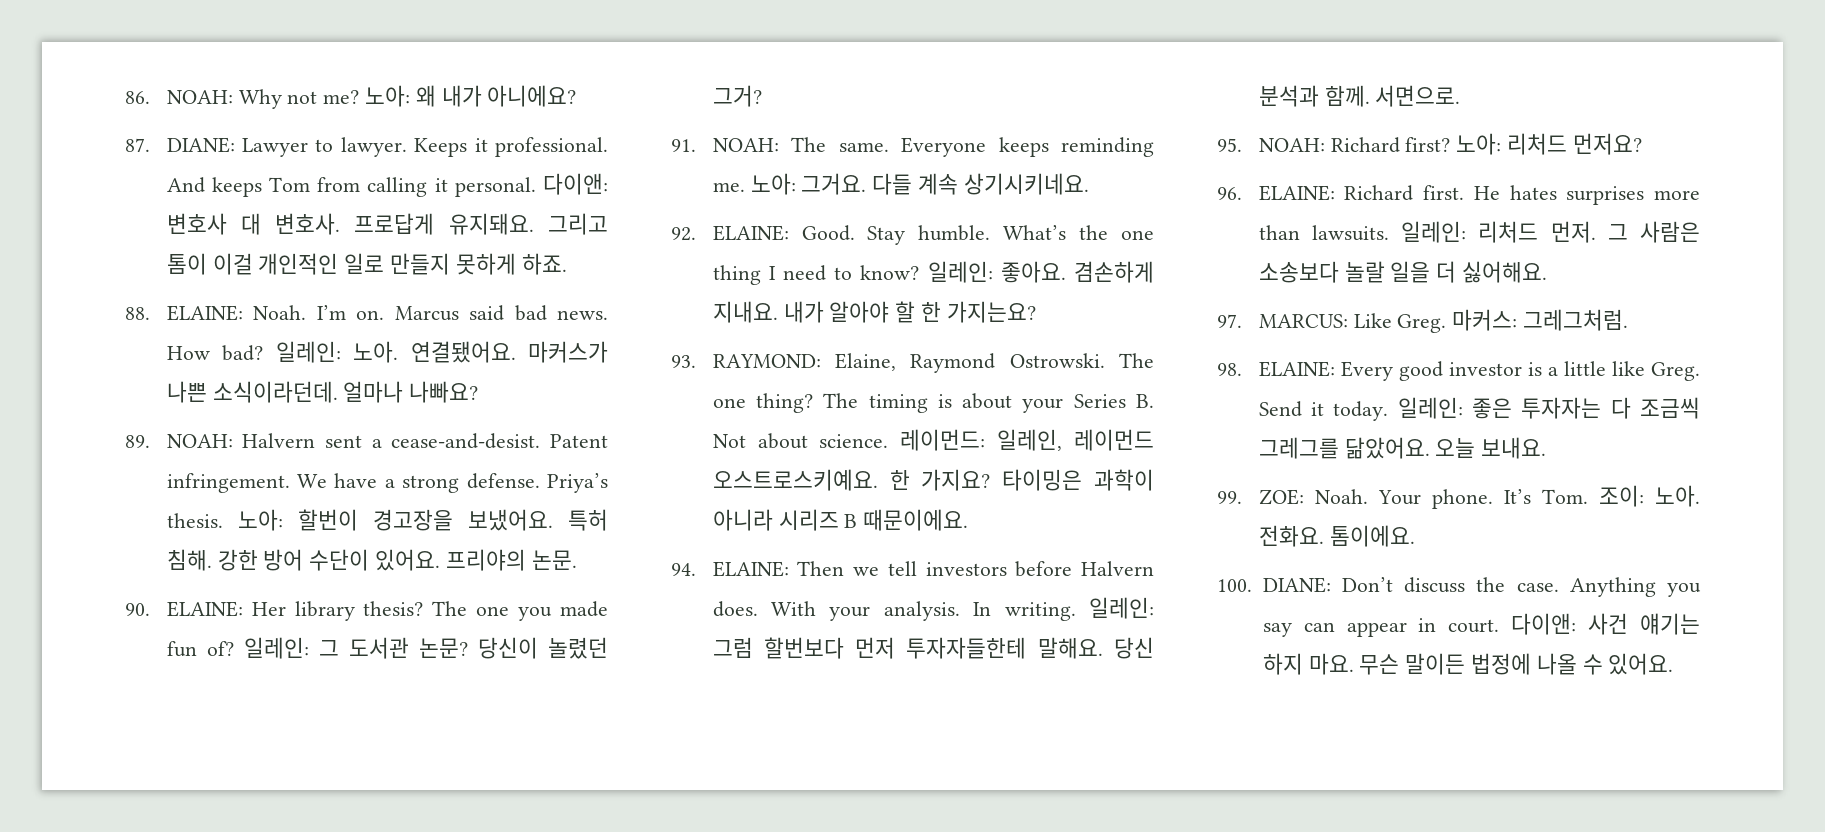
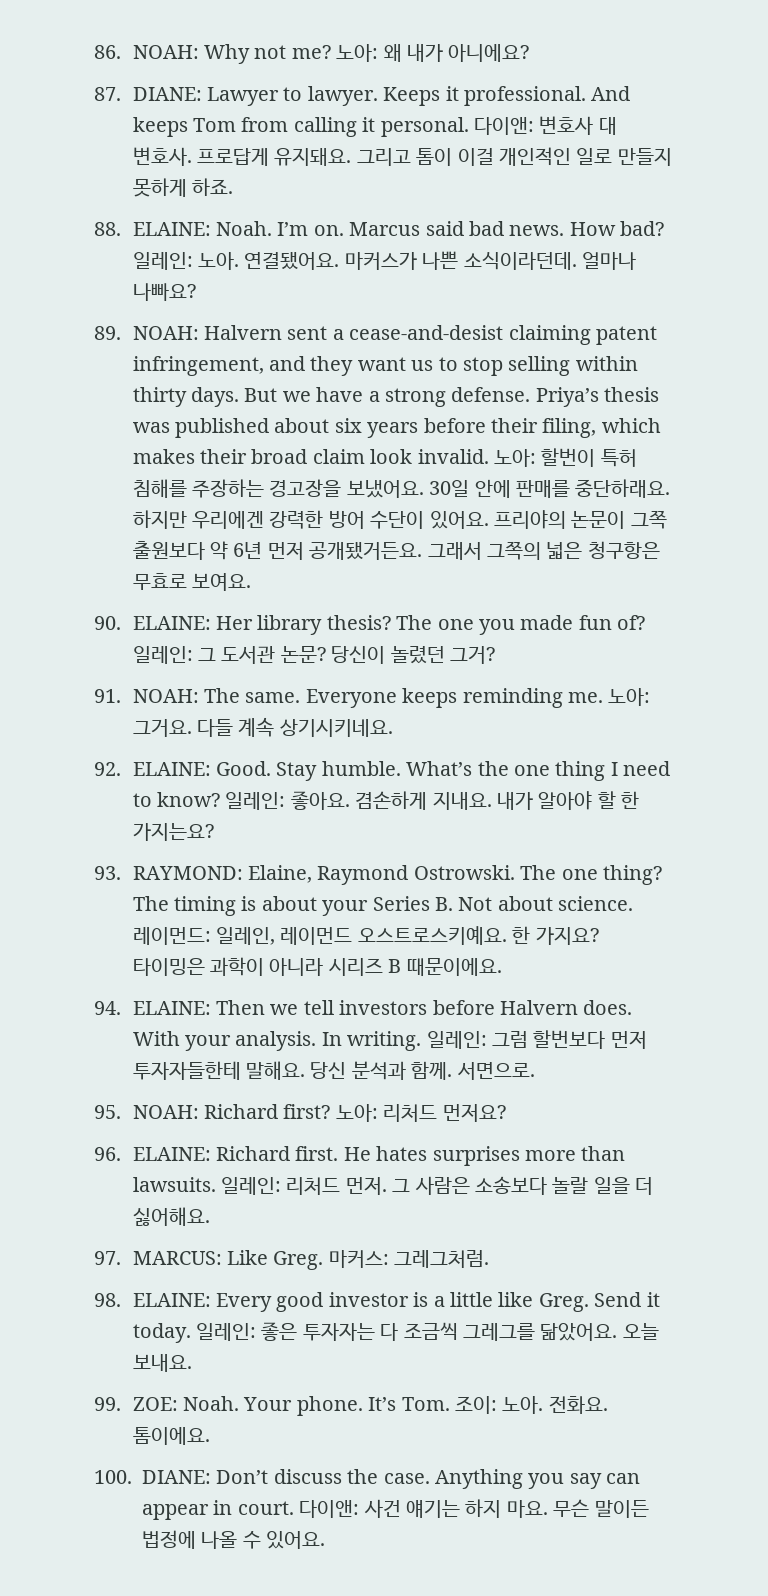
[391,433,608,449] [166,473,328,493] cease-and-desist. Patent infringement. We -> [349,325,657,345] [132,356,638,376] [132,387,311,407] cease-and-desist claiming patent infringement, and they want us to stop selling within thirty days. But we
[166,509,608,531] [166,549,577,571] thesis. 노아: 할번이 경고장을 보냈어요. 특허 침해. 강한 방어 수단이 있어요. 프리야의 논문. -> [604,387,660,402] [132,418,661,438] [132,448,637,467] [132,479,671,498] [132,510,667,529] [132,541,660,560] [132,573,251,591] thesis was published about six years before their filing, which makes their broad claim look invalid. 노아: 할번이 특허 침해를 주장하는 경고장을 보냈어요. 30일 안에 판매를 중단하래요. 하지만 우리에겐 강력한 방어 수단이 있어요. 프리야의 논문이 그쪽 출원보다 약 6년 먼저 공개됐거든요. 그래서 그쪽의 넓은 청구항은 무효로 보여요.

